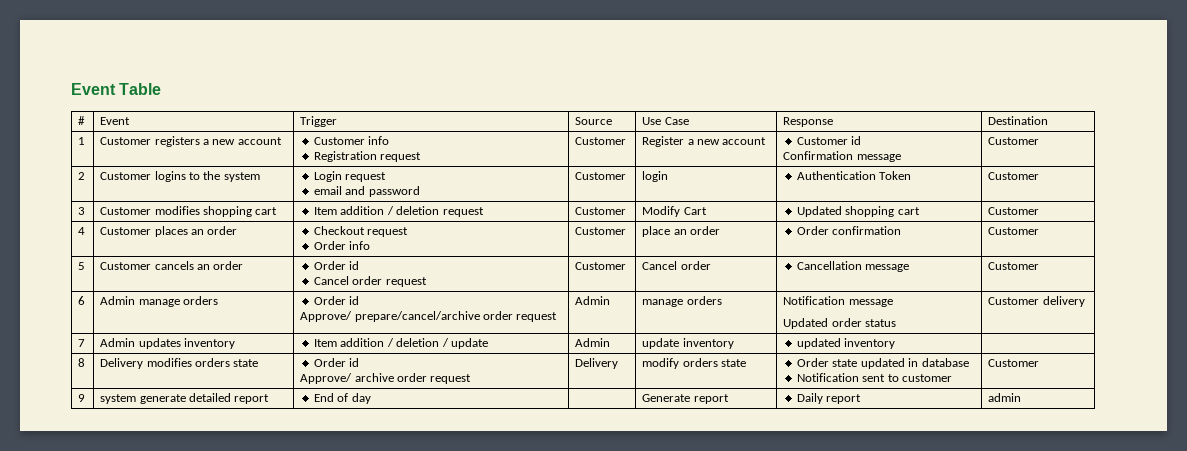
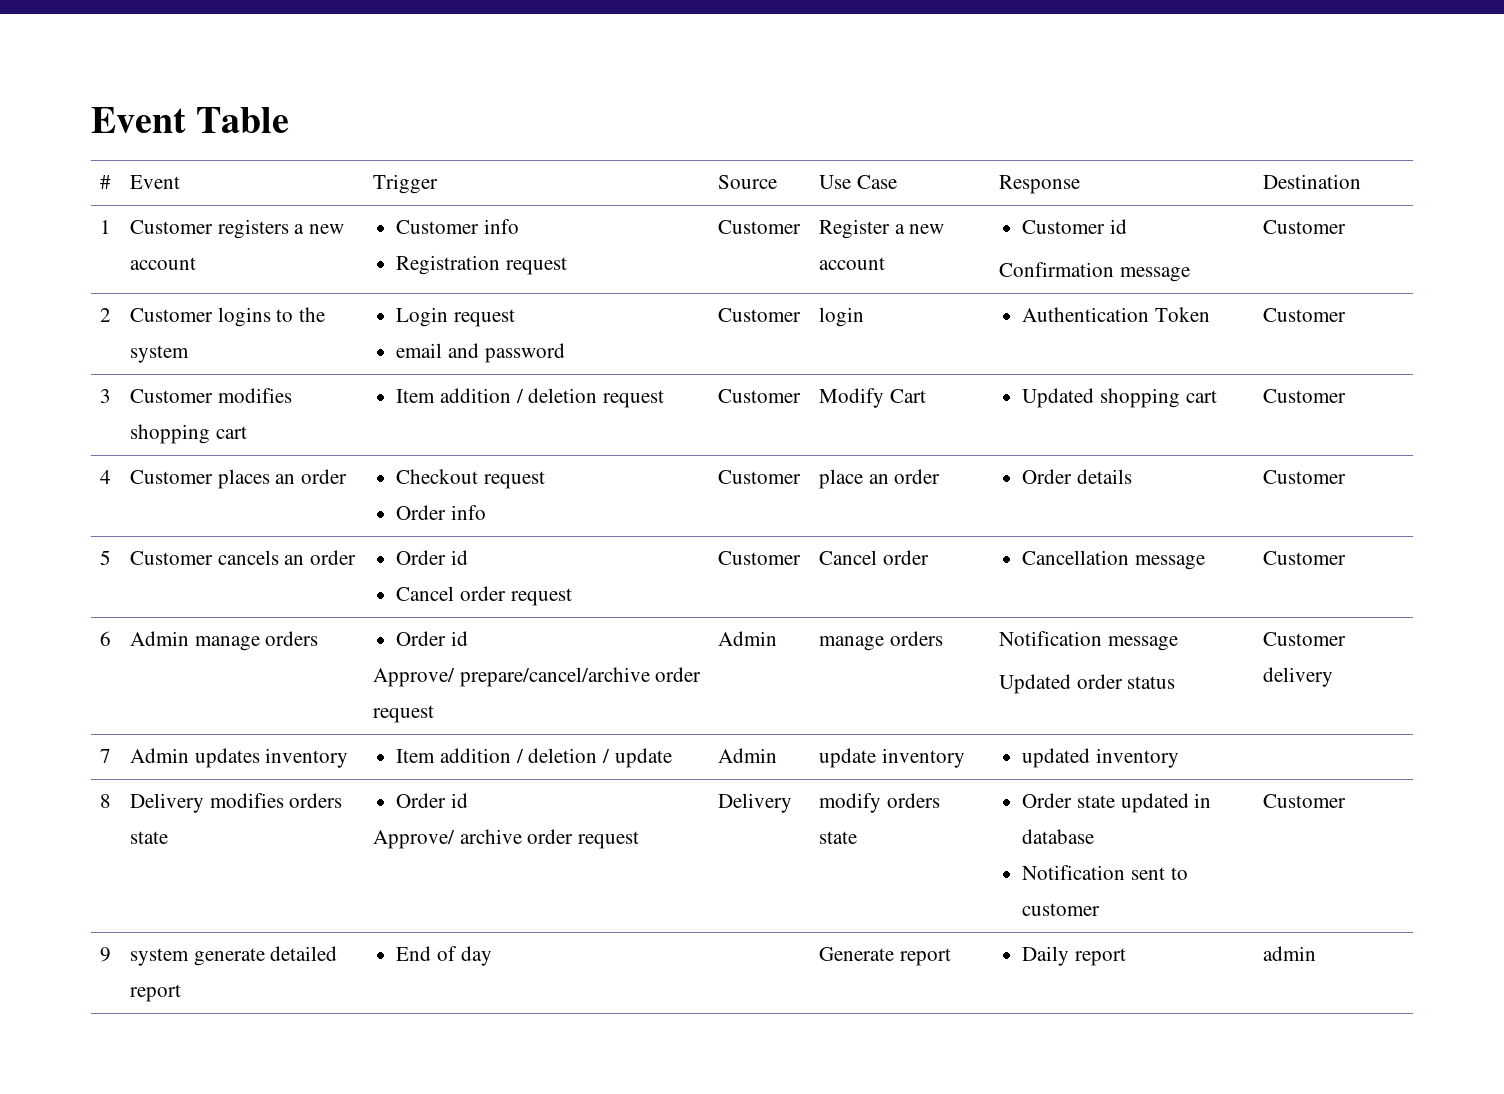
[832,226,902,235] confirmation -> [1076,469,1132,484] details

